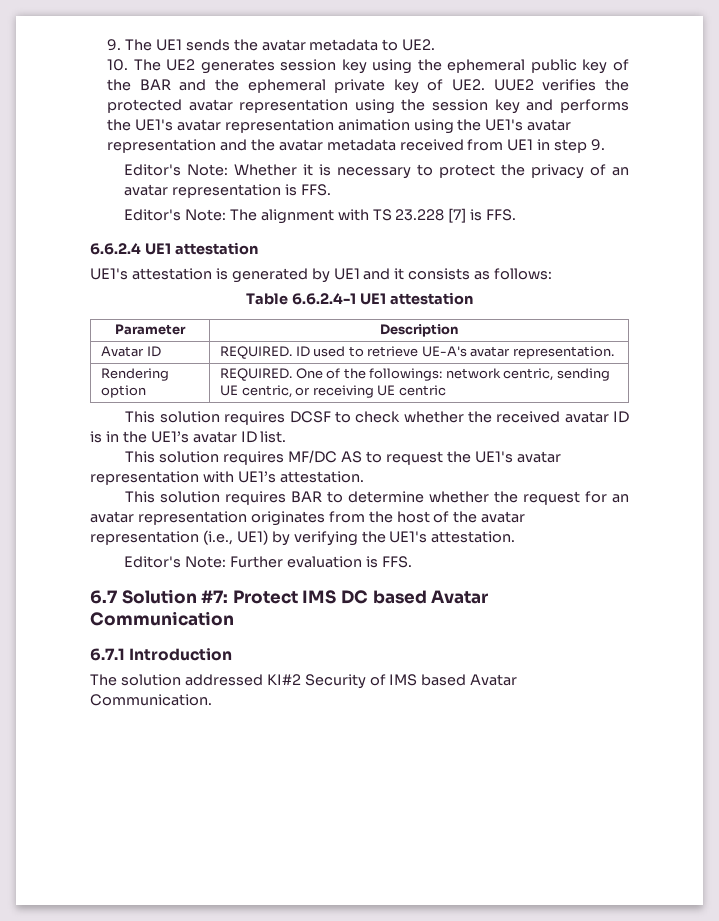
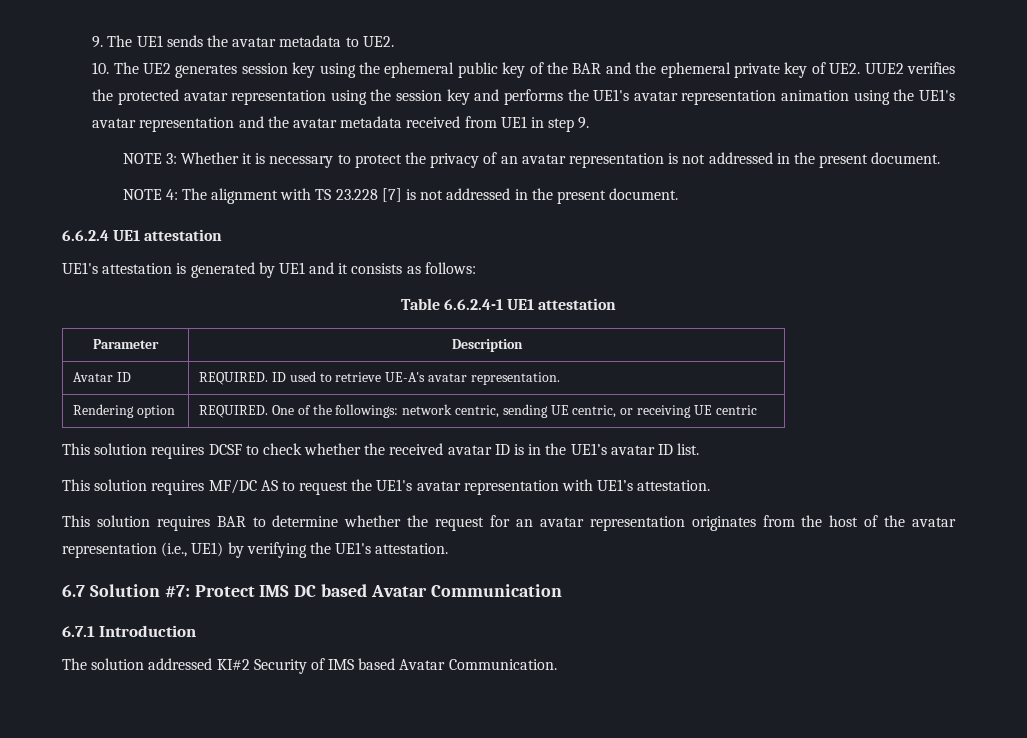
[123,164,228,176] Editor's Note: -> [122,153,177,164] NOTE 3:
[300,184,331,196] [123,209,226,221] FFS. // Editor's Note: -> [682,152,941,168] [122,189,178,200] not addressed in the present document. // NOTE 4:
[486,209,517,221] FFS. -> [420,188,679,204] not addressed in the present document.
[123,556,412,568] // Editor's Note: Further evaluation is FFS. -> (449, 548) none

